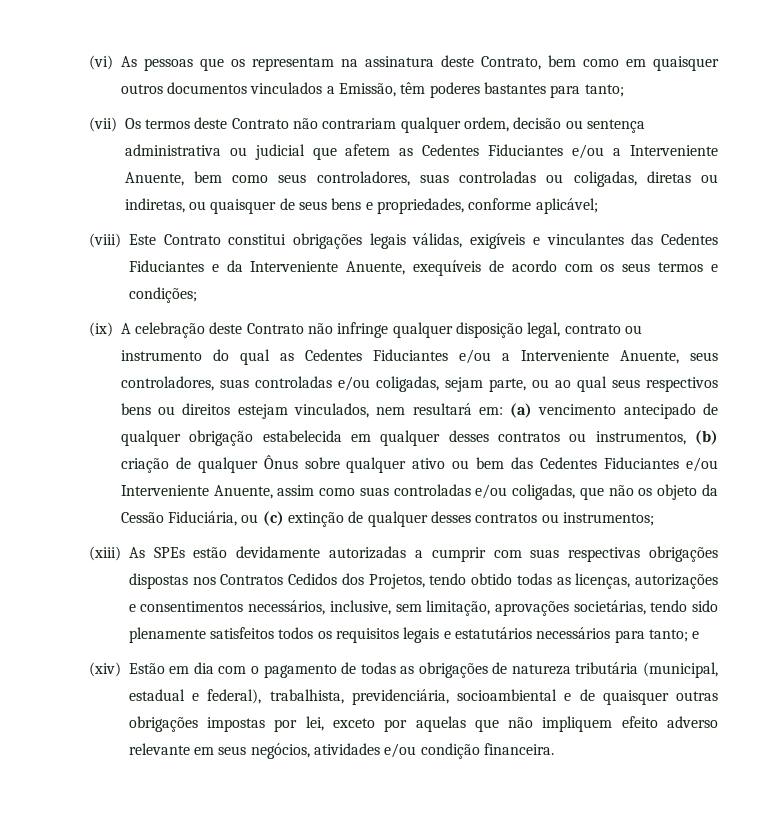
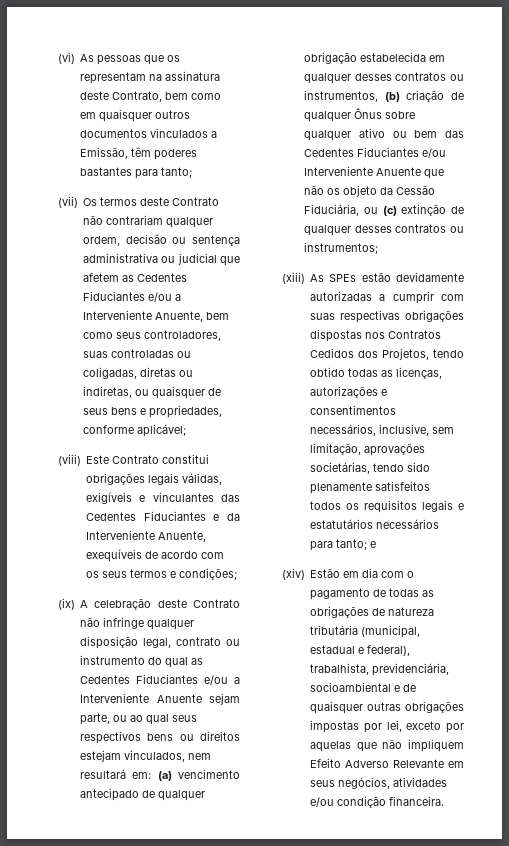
[619,350,718,364] [120,376,439,392] Anuente, seus controladores, suas controladas e/ou coligadas, -> [156,694,202,703] Anuente
[213,484,576,500] Anuente, assim como suas controladas e/ou coligadas, -> [376,167,422,176] Anuente
[621,716,719,728] [128,743,190,755] efeito adverso relevante -> [310,758,445,768] Efeito Adverso Relevante

